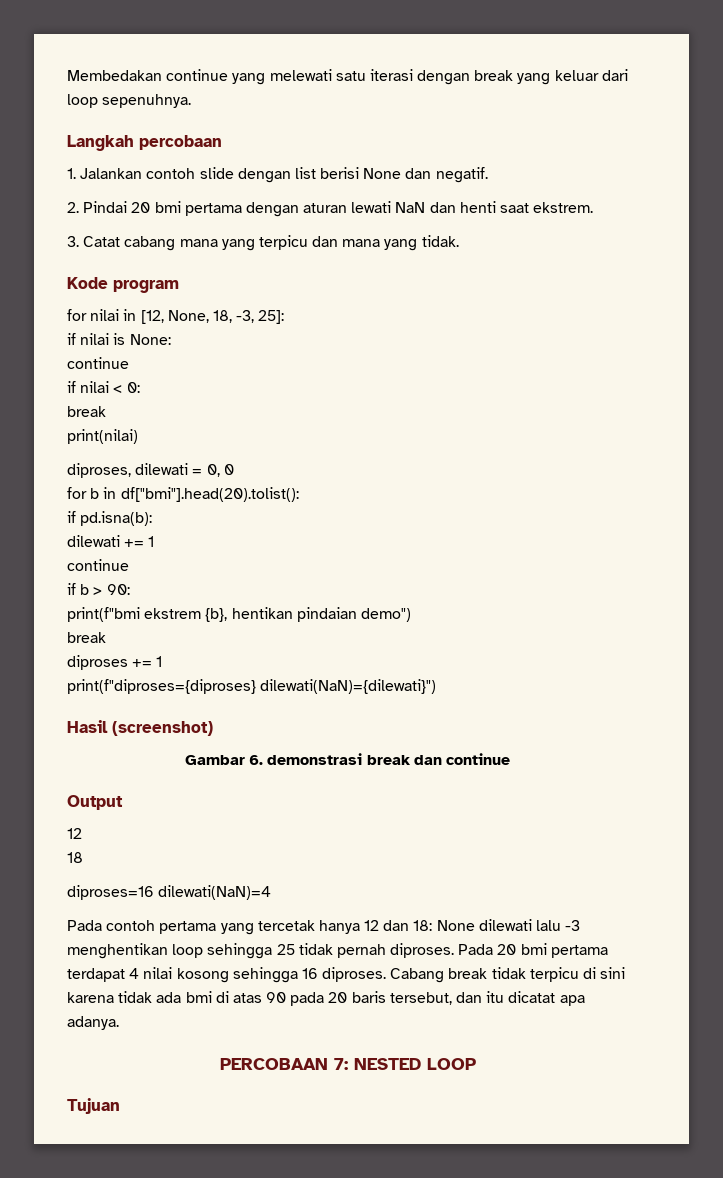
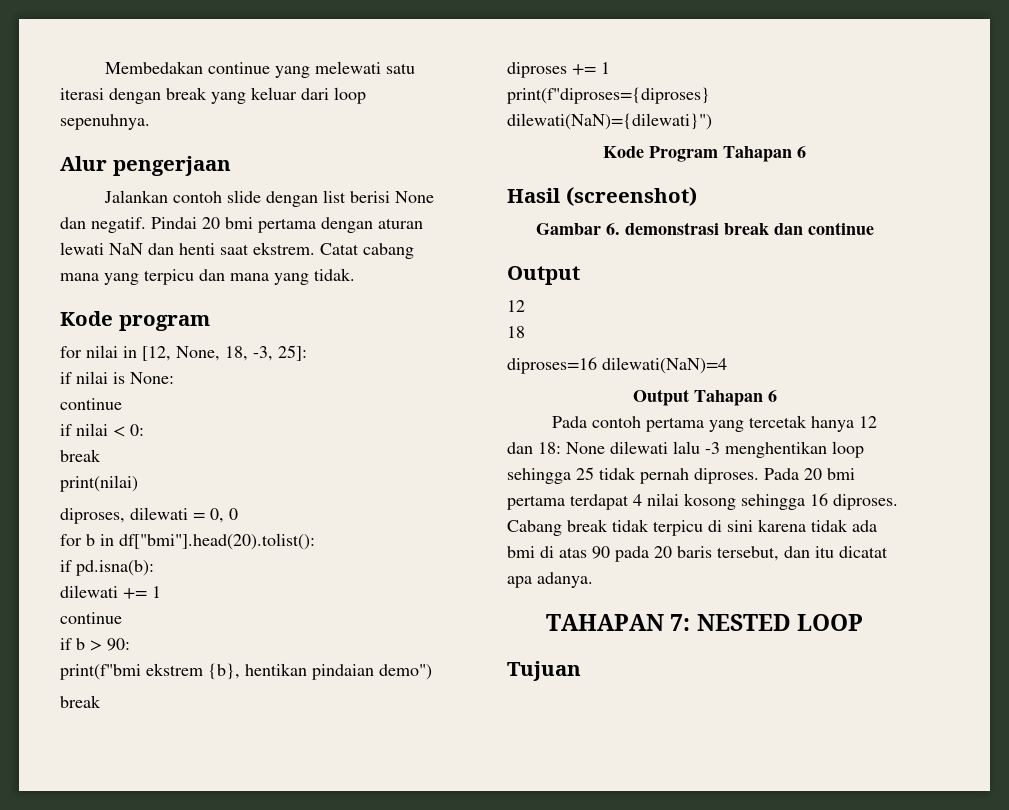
[67,135,222,151] [67,168,76,179] Langkah percobaan // 1. -> [60,156,231,176] Alur pengerjaan //
[67,202,79,213] // 2. -> (146, 225) none
[67,236,79,247] // 3. -> (315, 248) none
(437, 686) none -> [603,146,806,162] // Kode Program Tahapan 6
(272, 892) none -> [632,389,777,406] // Output Tahapan 6
[219,1058,328,1070] PERCOBAAN -> [546,614,665,631] TAHAPAN

